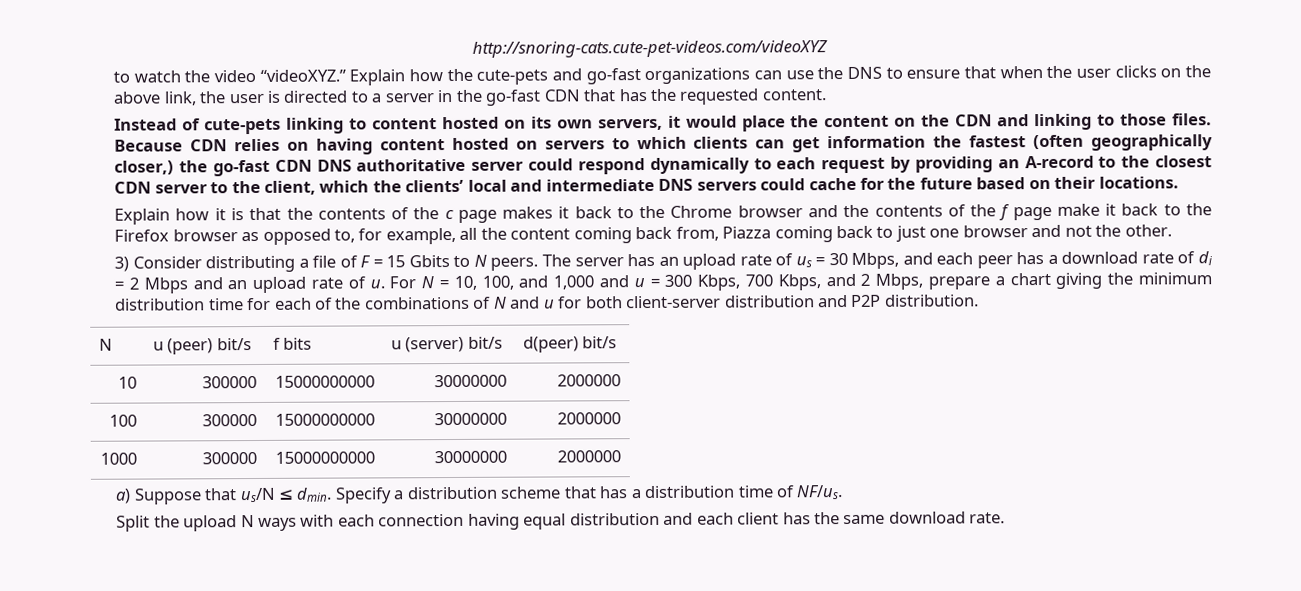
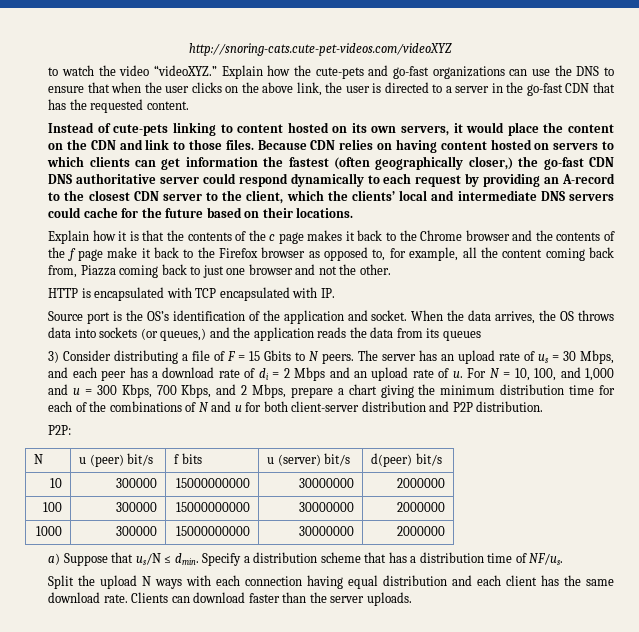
[1034,113,1093,131] linking -> [145,139,170,150] link
(1172, 230) none -> [48,287,335,301] [48,310,614,324] [48,327,481,341] // HTTP is encapsulated with TCP encapsulated with IP. // Source port is the OS’s identification of the application and socket. When the data arrives, the OS throws data into sockets (or queues,) and the application reads the data from its queues
(979, 300) none -> [48,425,72,435] // P2P:
(1006, 518) none -> [131,592,412,606] Clients can download faster than the server uploads.

